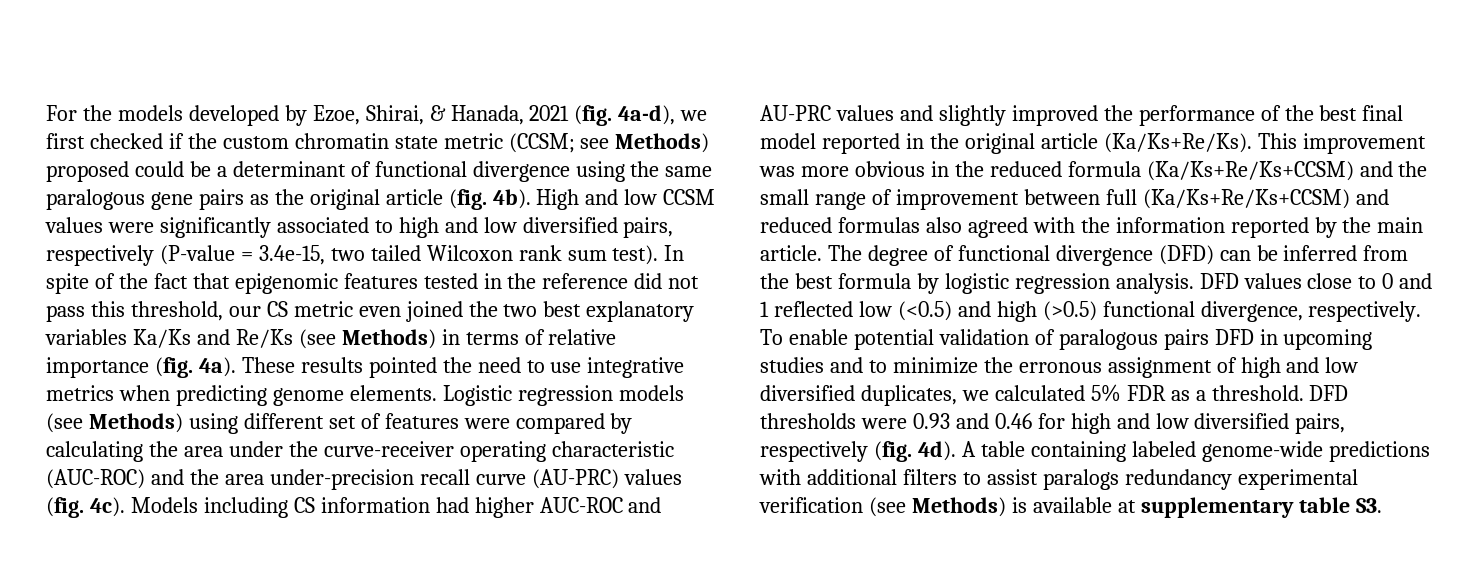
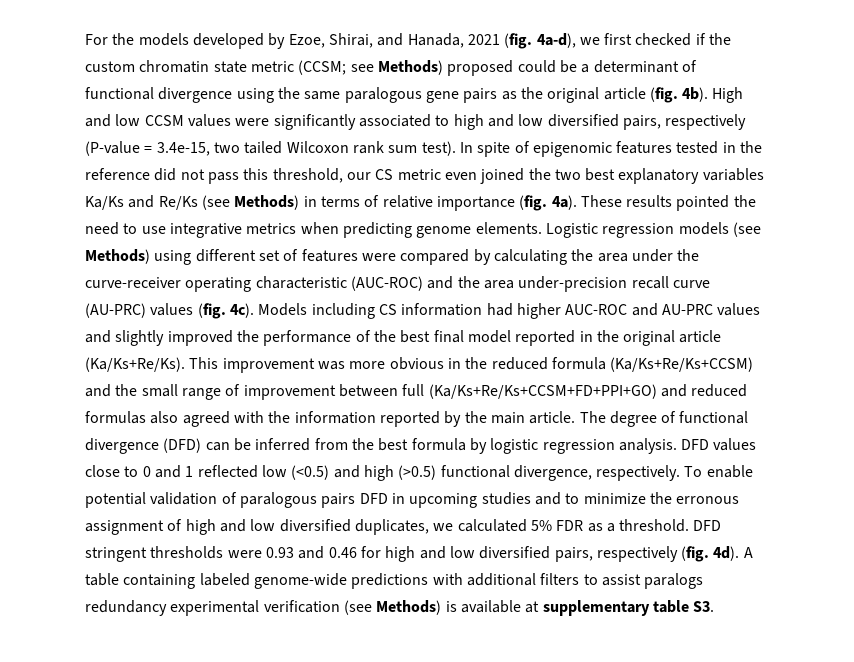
[429,105,446,121] & -> [377,33,404,46] and
[118,273,230,289] the fact that -> (530, 147) none
[1142,189,1350,209] (Ka/Ks+Re/Ks+CCSM) -> [428,384,657,399] (Ka/Ks+Re/Ks+CCSM+FD+PPI+GO)
(1349, 393) none -> [85,547,147,562] stringent

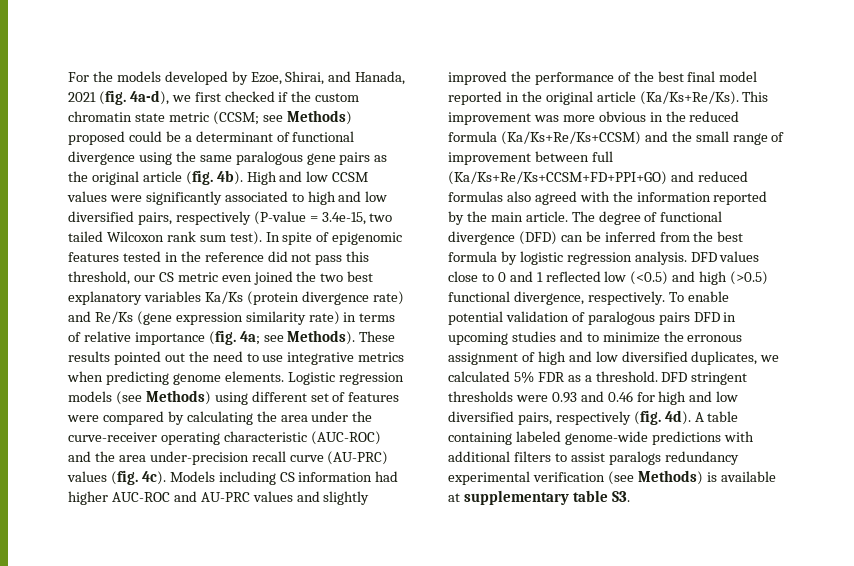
[128,195,300,210] and Re/Ks (see Methods) -> [246,291,404,305] [68,311,340,325] (protein divergence rate) and Re/Ks (gene expression similarity rate)
[551,195,577,210] 4a). -> [239,330,356,345] 4a; see Methods).
(730, 203) none -> [164,353,185,362] out

